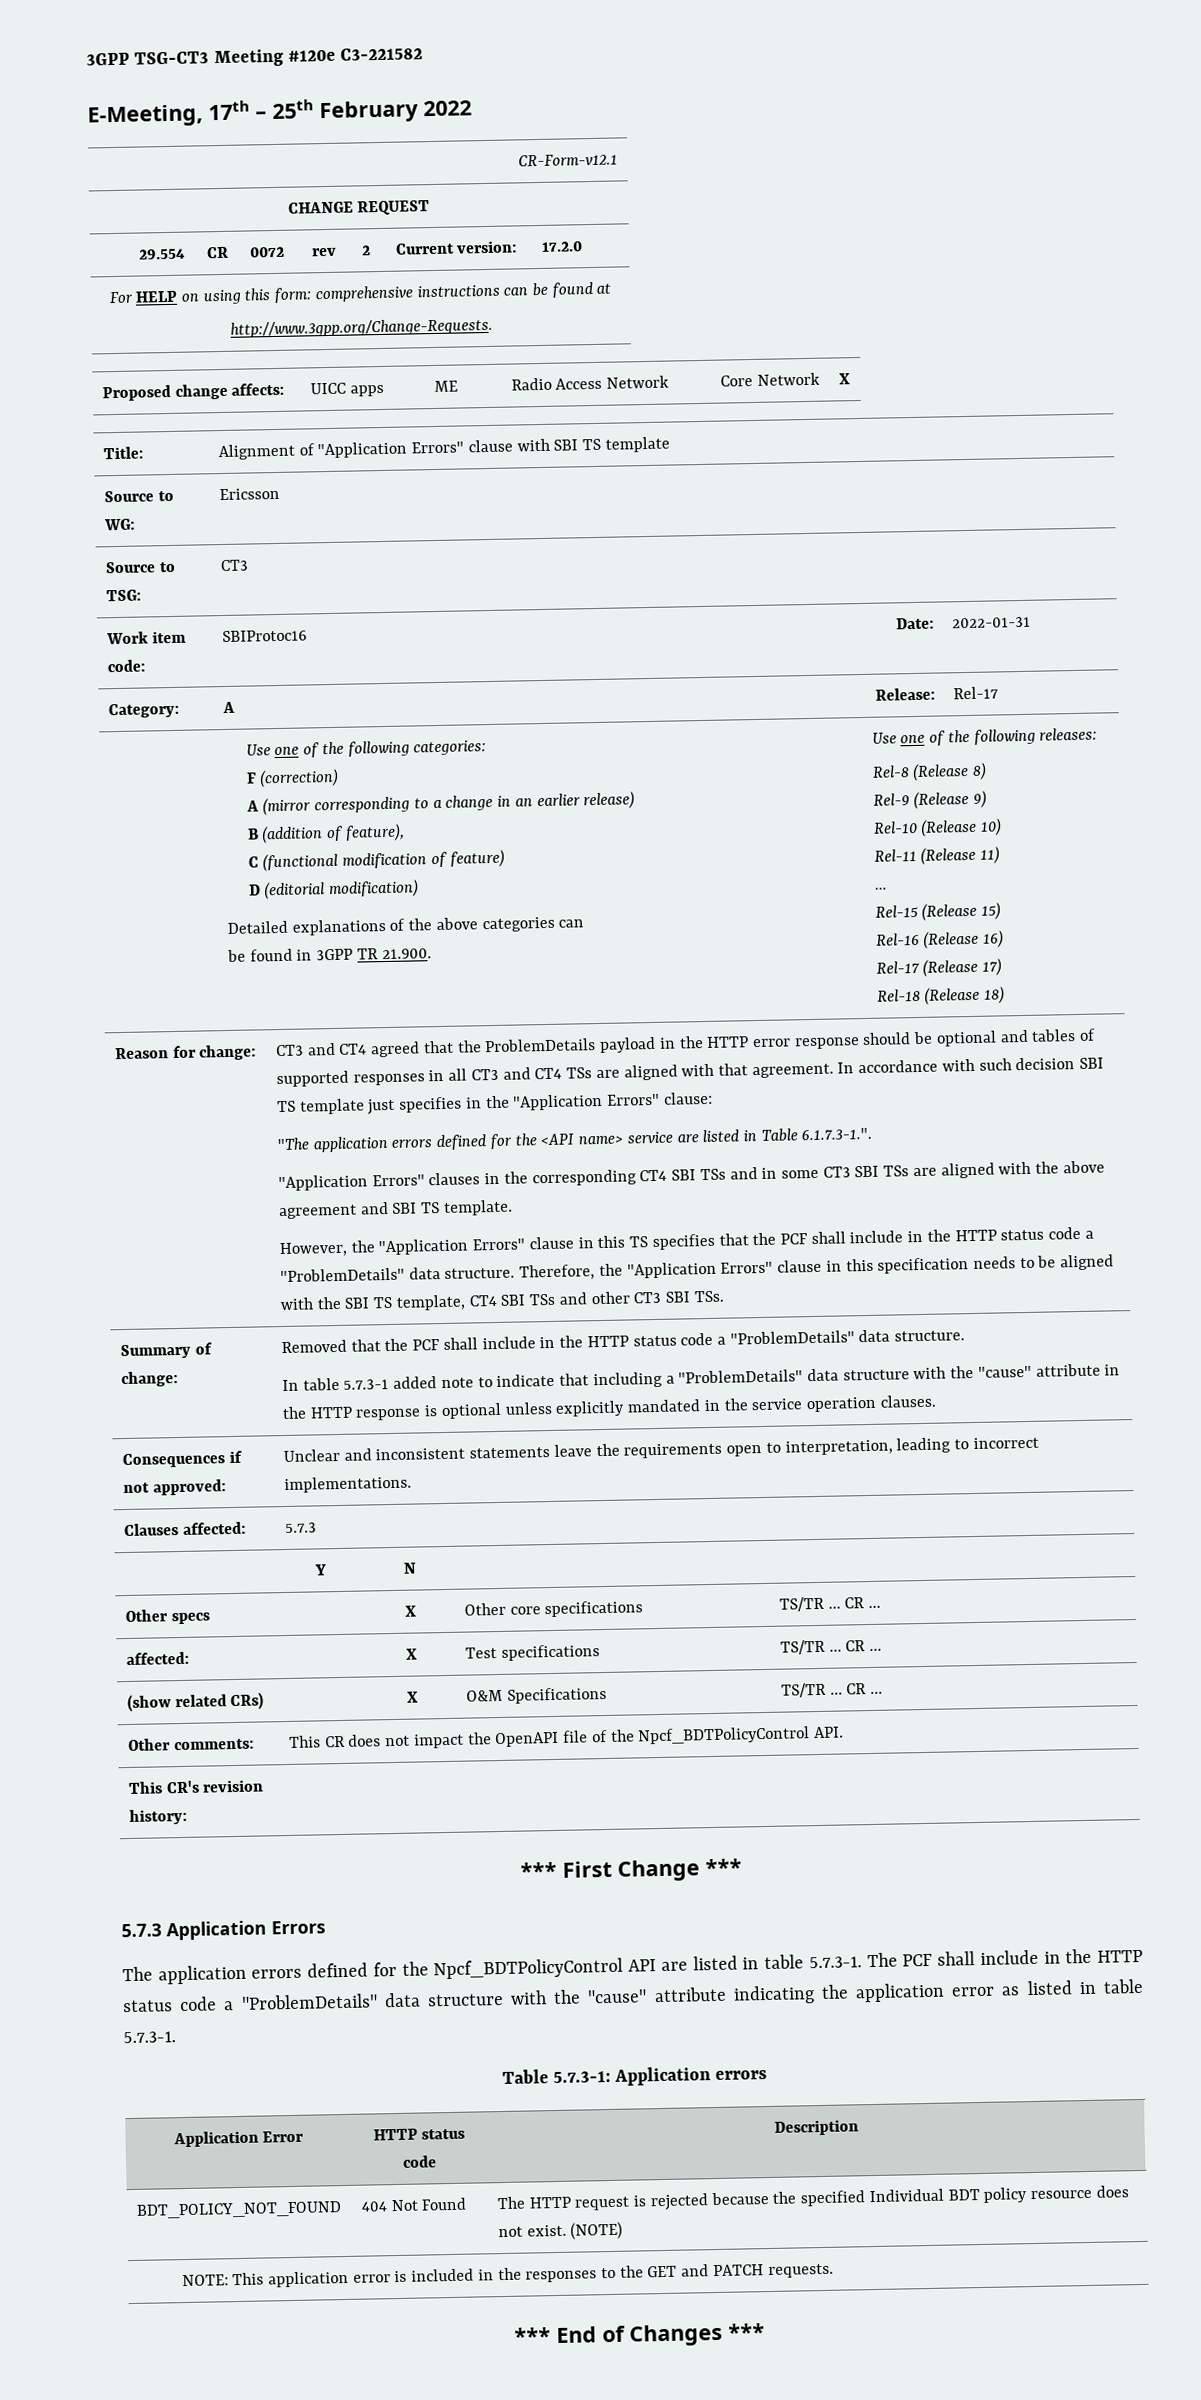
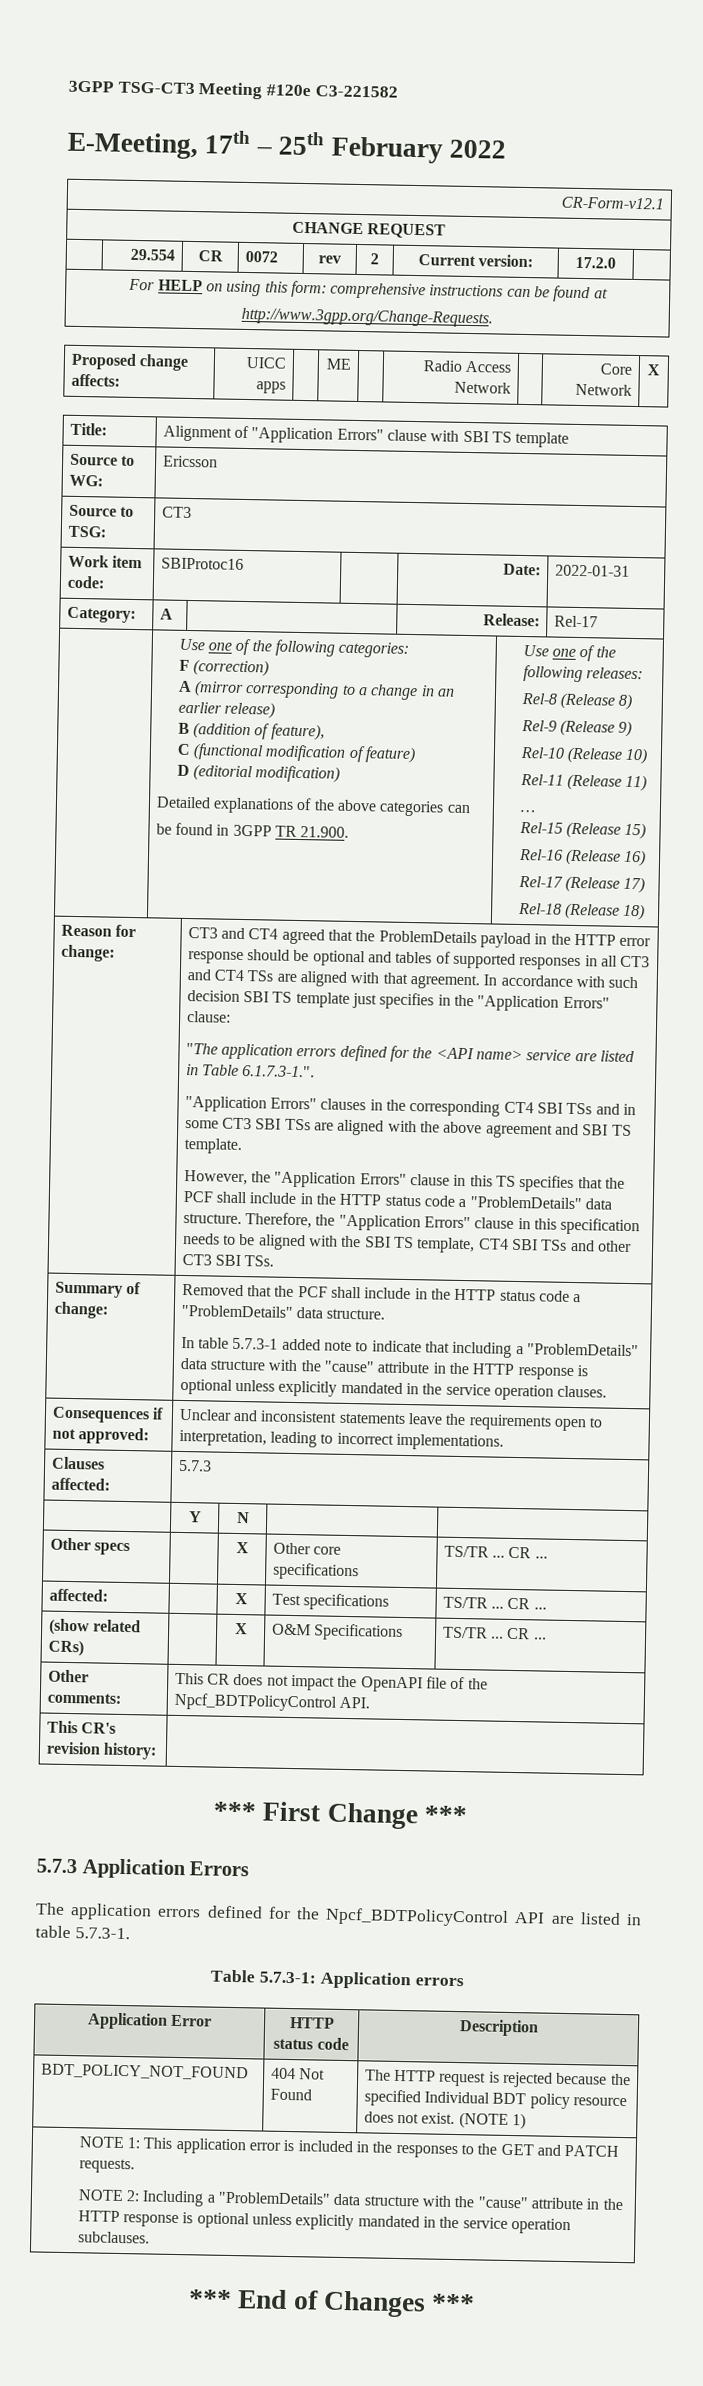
[866,1948,1143,1968] [122,1978,1144,2013] [123,2031,176,2044] The PCF shall include in the HTTP status code a "ProblemDetails" data structure with the "cause" attribute indicating the application error as listed in table 5.7.3-1. -> (130, 1933) none
[570,2221,624,2240] [181,2274,229,2287] (NOTE) // NOTE: -> [458,2112,527,2130] [78,2136,141,2149] (NOTE 1) // NOTE 1:
(834, 2271) none -> [77,2189,623,2211] [77,2210,572,2235] [77,2231,150,2244] // NOTE 2: Including a "ProblemDetails" data structure with the "cause" attribute in the HTTP response is optional unless explicitly mandated in the service operation subclauses.

